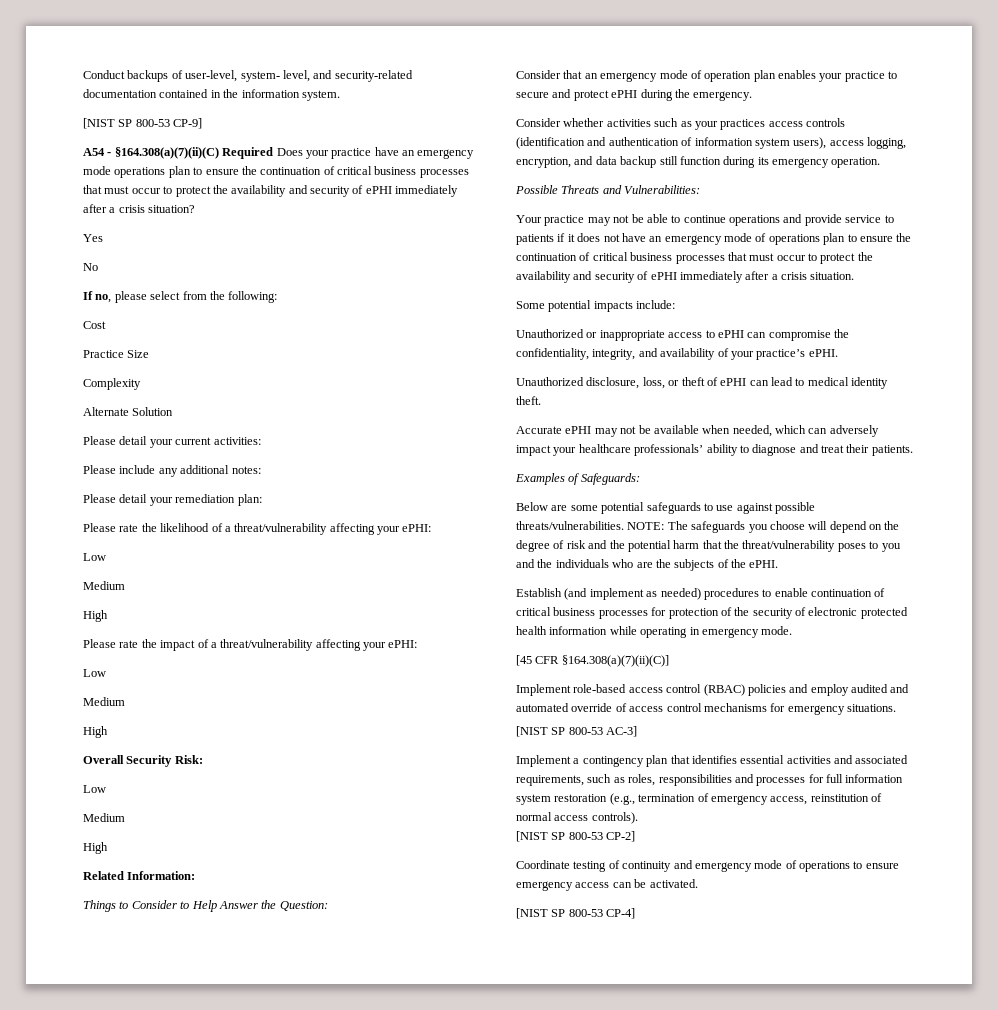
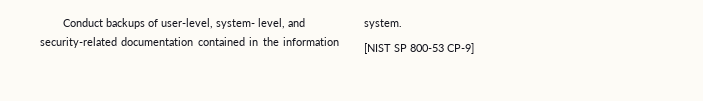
[83,147,475,159] [83,166,469,178] [83,185,459,197] [83,204,196,213] [83,234,103,242] [83,263,98,271] [83,291,278,303] [83,321,106,329] [83,350,150,358] [83,378,141,390] [83,407,174,416] [83,436,261,448] [83,465,261,477] [83,494,262,506] [83,523,432,535] [83,553,106,561] [83,581,125,590] [83,610,108,622] [83,639,418,651] [83,669,106,677] [83,697,125,706] [83,726,108,738] [83,755,203,767] [83,785,106,793] [83,813,125,822] [83,842,108,854] [83,871,196,880] [83,900,328,912] [516,70,898,82] [516,89,753,101] [516,118,845,130] [516,137,906,149] [516,156,881,168] [515,185,701,194] [516,214,894,226] [516,233,912,245] [516,252,873,264] [516,271,855,283] [516,300,676,312] [516,329,849,341] [516,348,838,360] [516,377,889,389] [516,396,541,405] [516,425,879,437] [516,444,913,456] [515,473,640,485] [516,502,815,514] [516,521,900,533] [516,540,901,552] [516,559,779,571] [516,588,886,600] [516,607,908,619] [516,626,793,638] [516,655,669,667] [516,684,910,696] [516,703,896,715] [516,726,638,737] [516,755,909,767] [516,774,904,786] [516,793,882,805] [516,812,638,824] [516,831,636,842] [516,860,899,872] [516,879,698,891] [516,908,636,919] // A54 - §164.308(a)(7)(ii)(C) Required Does your practice have an emergency mode operations plan to ensure the continuation of critical business processes that must occur to protect the availability and security of ePHI immediately after a crisis situation? // Yes // No // If no, please select from the following: // Cost // Practice Size // Complexity // Alternate Solution // Please detail your current activities: // Please include any additional notes: // Please detail your remediation plan: // Please rate the likelihood of a threat/vulnerability affecting your ePHI: // Low // Medium // High // Please rate the impact of a threat/vulnerability affecting your ePHI: // Low // Medium // High // Overall Security Risk: // Low // Medium // High // Related Information: // Things to Consider to Help Answer the Question: // Consider that an emergency mode of operation plan enables your practice to secure and protect ePHI during the emergency. // Consider whether activities such as your practices access controls (identification and authentication of information system users), access logging, encryption, and data backup still function during its emergency operation. // Possible Threats and Vulnerabilities: // Your practice may not be able to continue operations and provide service to patients if it does not have an emergency mode of operations plan to ensure the continuation of critical business processes that must occur to protect the availability and security of ePHI immediately after a crisis situation. // Some potential impacts include: // Unauthorized or inappropriate access to ePHI can compromise the confidentiality, integrity, and availability of your practice’s ePHI. // Unauthorized disclosure, loss, or theft of ePHI can lead to medical identity theft. // Accurate ePHI may not be available when needed, which can adversely impact your healthcare professionals’ ability to diagnose and treat their patients. // Examples of Safeguards: // Below are some potential safeguards to use against possible threats/vulnerabilities. NOTE: The safeguards you choose will depend on the degree of risk and the potential harm that the threat/vulnerability poses to you and the individuals who are the subjects of the ePHI. // Establish (and implement as needed) procedures to enable continuation of critical business processes for protection of the security of electronic protected health information while operating in emergency mode. // [45 CFR §164.308(a)(7)(ii)(C)] // Implement role-based access control (RBAC) policies and employ audited and automated override of access control mechanisms for emergency situations. // [NIST SP 800-53 AC-3] // Implement a contingency plan that identifies essential activities and associated requirements, such as roles, responsibilities and processes for full information system restoration (e.g., termination of emergency access, reinstitution of normal access controls). // [NIST SP 800-53 CP-2] // Coordinate testing of continuity and emergency mode of operations to ensure emergency access can be activated. // [NIST SP 800-53 CP-4] -> (474, 48) none

